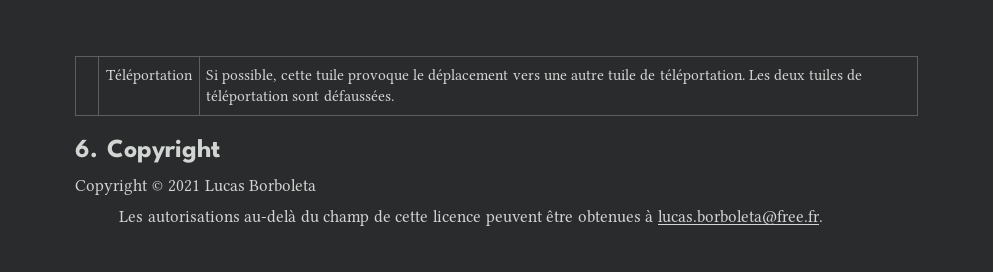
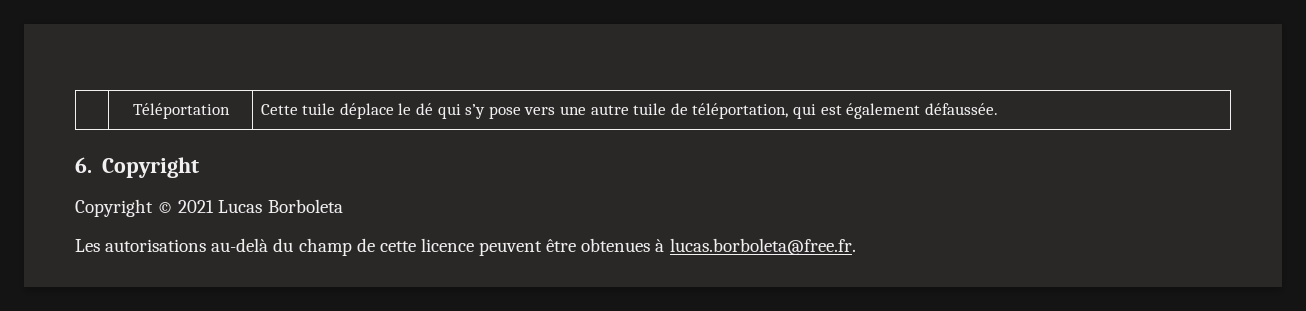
[206,69,509,84] Si possible, cette tuile provoque le déplacement -> [260,103,521,119] Cette tuile déplace le dé qui s’y pose
[659,69,863,84] [206,90,394,105] téléportation. Les deux tuiles de téléportation sont défaussées. -> [692,103,998,119] téléportation, qui est également défaussée.

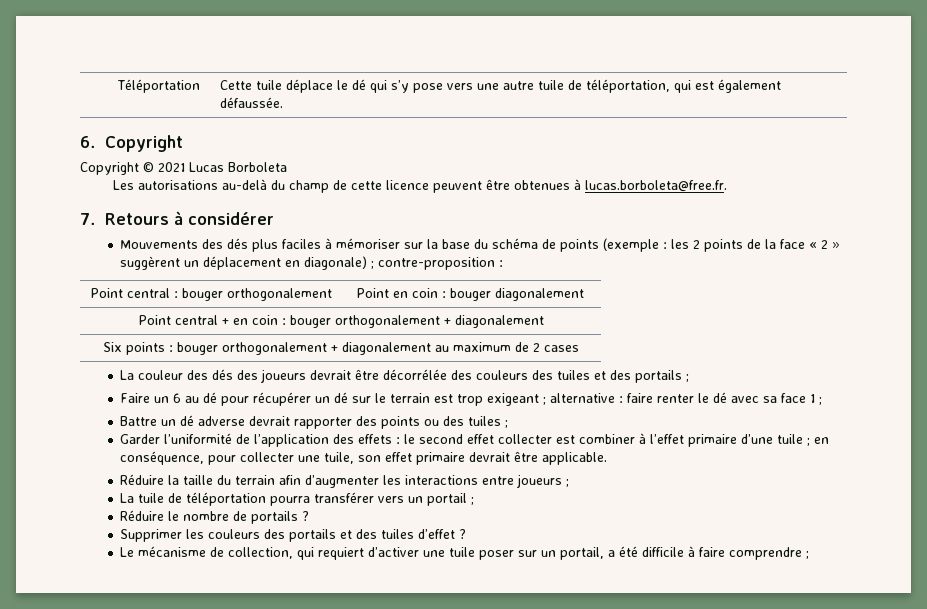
(856, 246) none -> [80,211,274,225] [120,238,841,252] [120,256,504,270] [90,288,333,301] [356,288,585,301] [137,315,544,328] [102,342,579,355] [120,369,690,383] [120,392,823,406] [120,415,509,429] [120,433,830,447] [120,451,608,465] [120,474,570,488] [120,492,475,506] [120,510,310,524] [120,529,467,542] [120,546,810,560] // 7. Retours à considérer // Mouvements des dés plus faciles à mémoriser sur la base du schéma de points (exemple : les 2 points de la face « 2 » suggèrent un déplacement en diagonale) ; contre-proposition : // Point central : bouger orthogonalement | Point en coin : bouger diagonalement // Point central + en coin : bouger orthogonalement + diagonalement // Six points : bouger orthogonalement + diagonalement au maximum de 2 cases // La couleur des dés des joueurs devrait être décorrélée des couleurs des tuiles et des portails ; // Faire un 6 au dé pour récupérer un dé sur le terrain est trop exigeant ; alternative : faire renter le dé avec sa face 1 ; // Battre un dé adverse devrait rapporter des points ou des tuiles ; // Garder l’uniformité de l’application des effets : le second effet collecter est combiner à l’effet primaire d’une tuile ; en conséquence, pour collecter une tuile, son effet primaire devrait être applicable. // Réduire la taille du terrain afin d’augmenter les interactions entre joueurs ; // La tuile de téléportation pourra transférer vers un portail ; // Réduire le nombre de portails ? // Supprimer les couleurs des portails et des tuiles d’effet ? // Le mécanisme de collection, qui requiert d’activer une tuile poser sur un portail, a été difficile à faire comprendre ;

